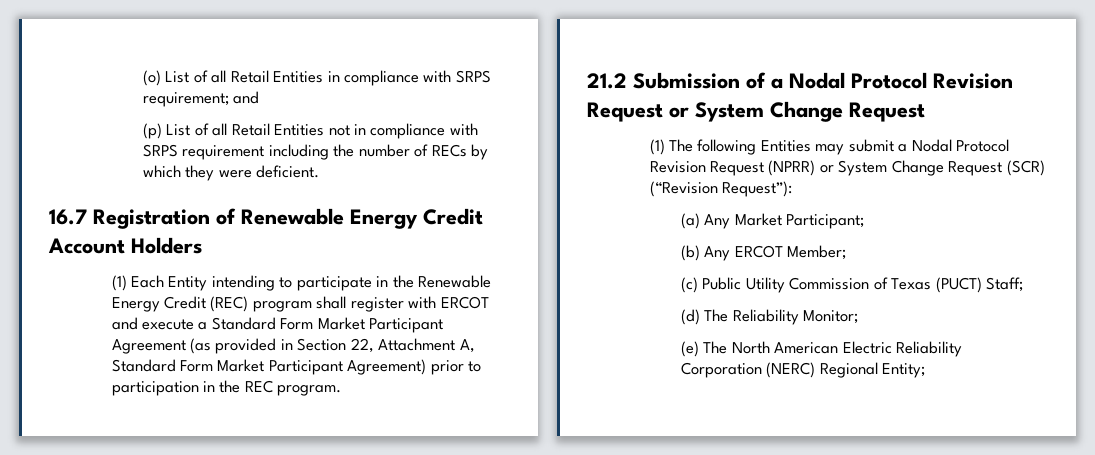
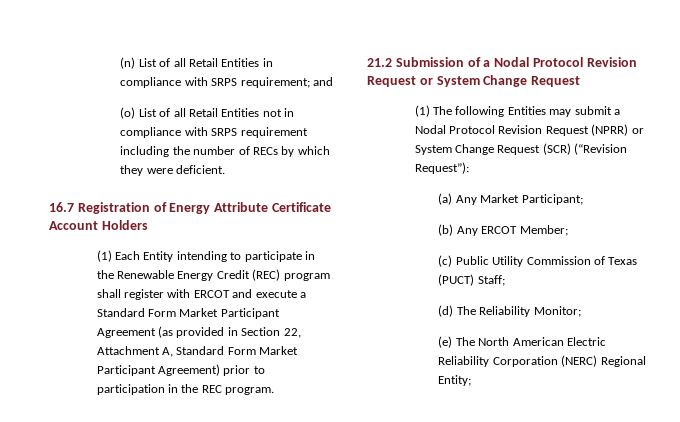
[142,70,161,86] (o) -> [120,57,136,69] (n)
[142,123,162,139] (p) -> [120,107,136,119] (o)
[241,208,483,229] Renewable Energy Credit -> [169,202,331,214] Energy Attribute Certificate

